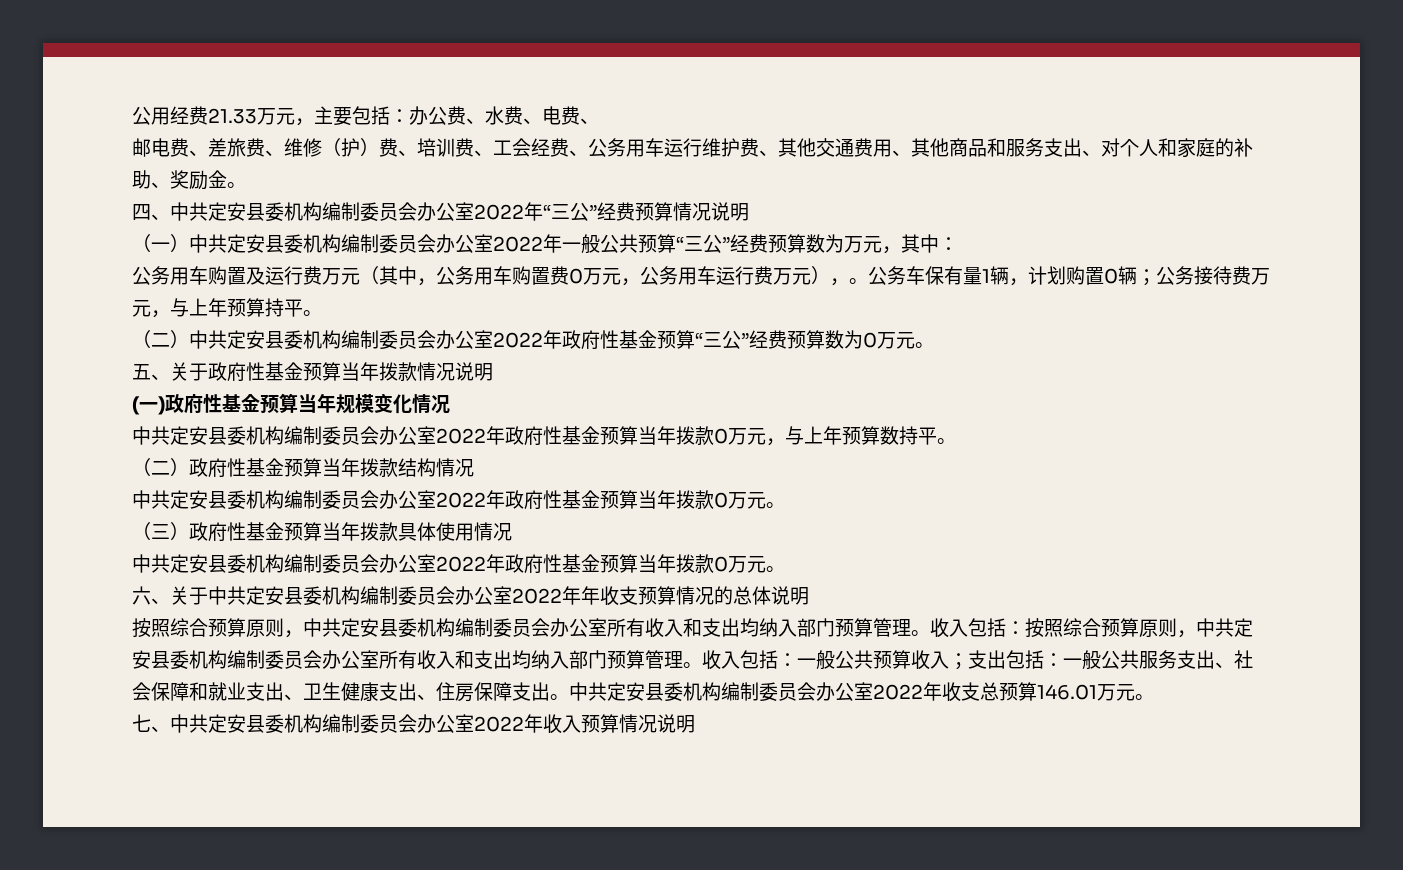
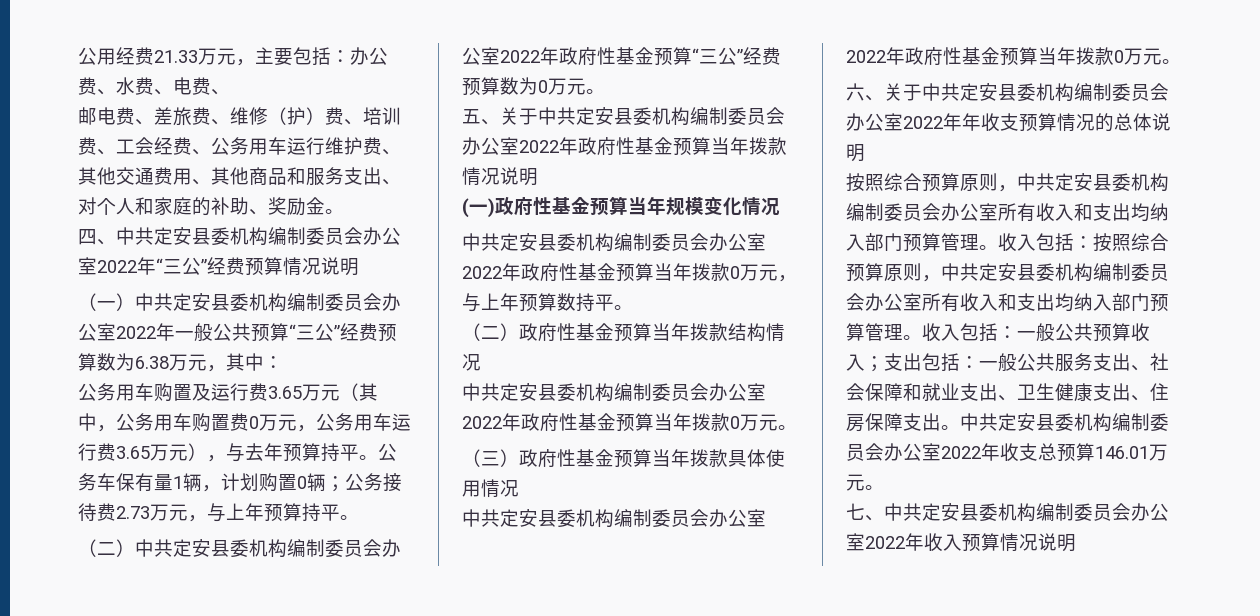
(844, 243) none -> [135,356,169,369] 6.38
(322, 275) none -> [268,386,302,399] 3.65
(773, 275) none -> [116,446,150,459] 3.65
(849, 282) none -> [226,443,359,462] 与去年预算持平
(1251, 275) none -> [116,506,150,519] 2.73
(208, 372) none -> [538,107,785,126] [462,137,578,155] 中共定安县委机构编制委员会办公室2022年

